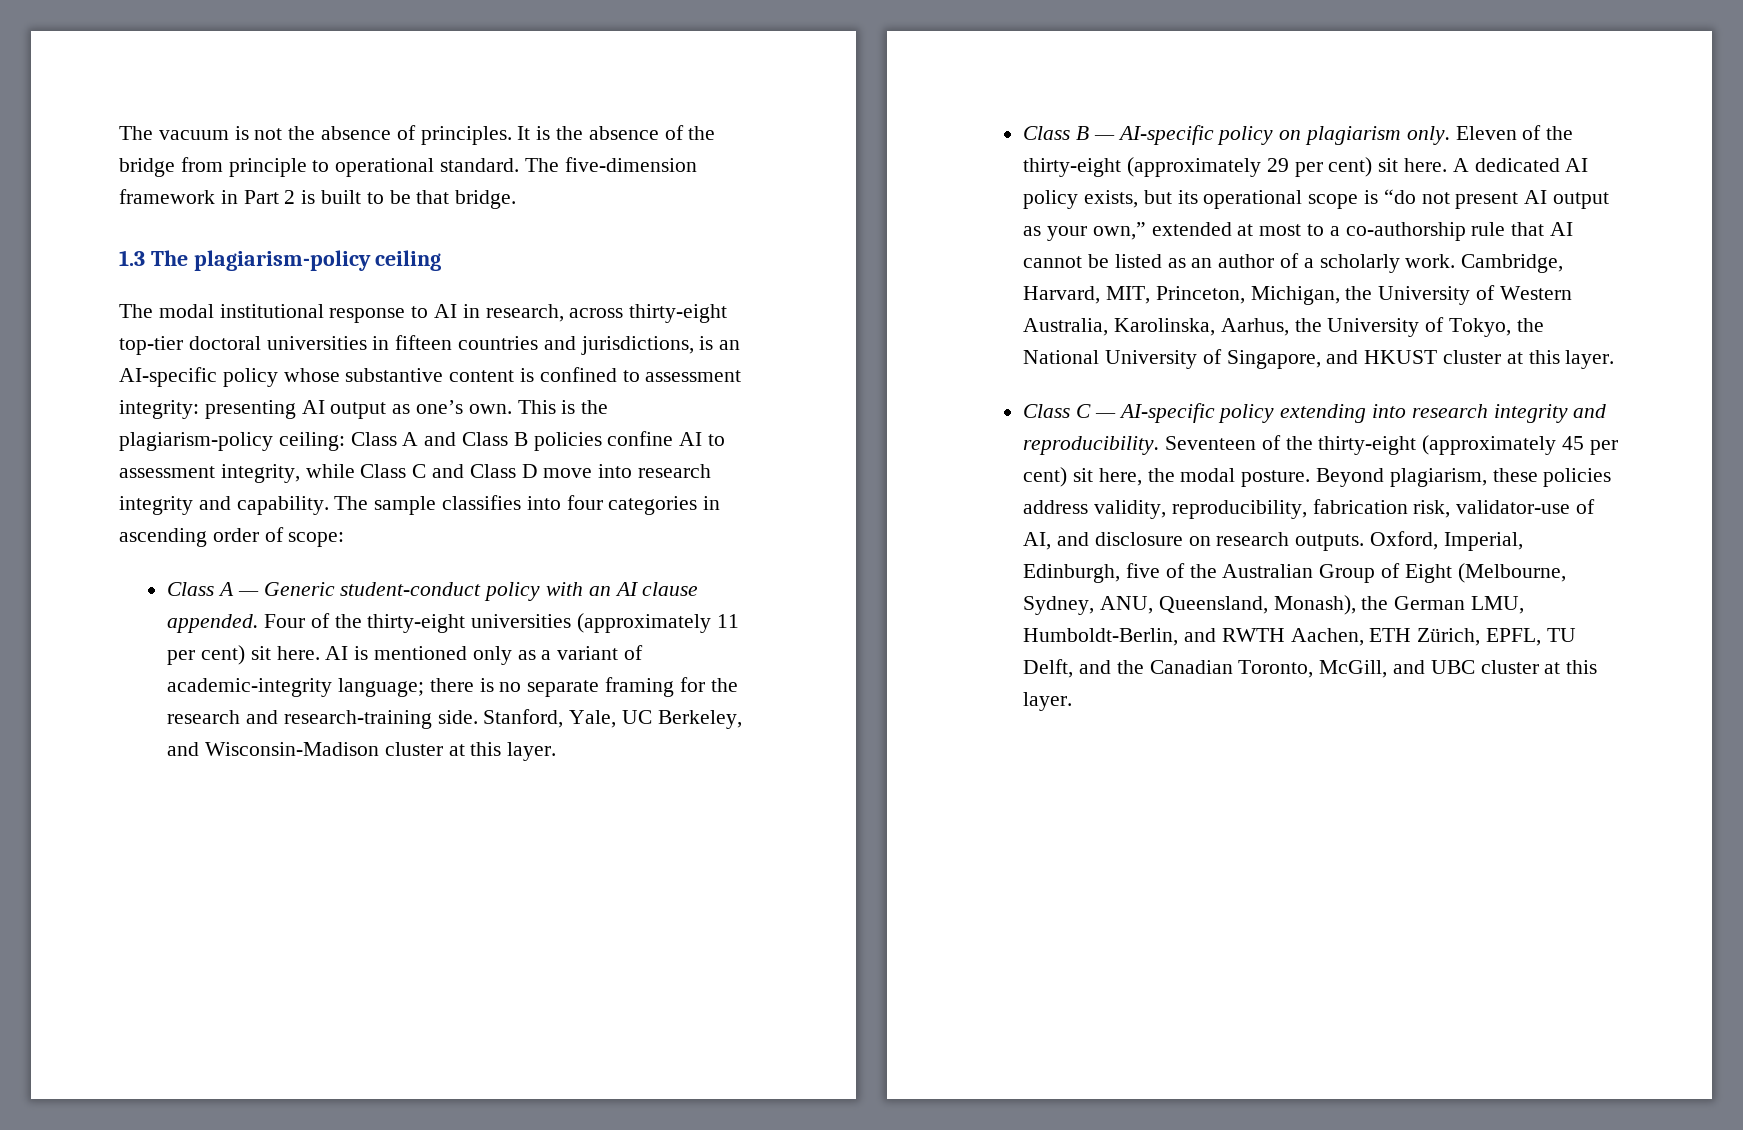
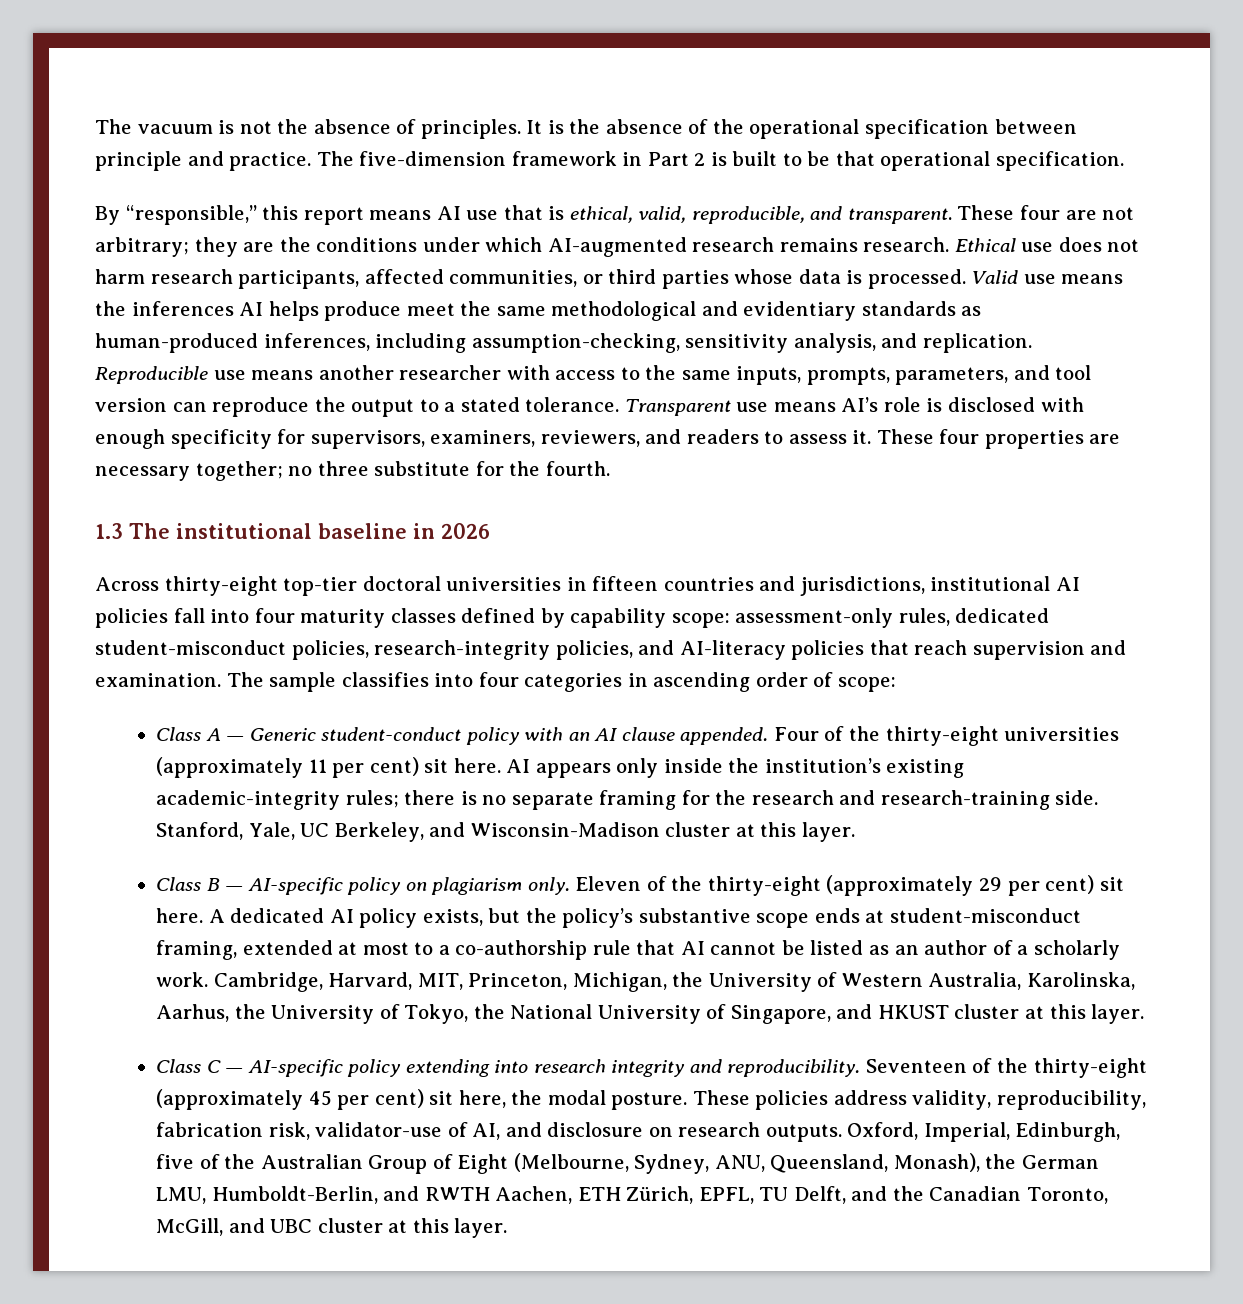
[119,157,520,177] bridge from principle to operational standard. -> [749,119,1077,139] [95,151,312,171] operational specification between principle and practice.
[455,190,517,209] [119,250,442,271] [119,304,624,323] bridge. // 1.3 The plagiarism-policy ceiling // The modal institutional response to AI in research, across -> [880,151,1125,171] [95,205,1135,225] [95,237,1140,257] [95,269,1124,289] [95,301,982,321] [95,333,1032,353] [95,365,1092,385] [95,397,1084,417] [95,429,1121,449] [95,461,610,481] [95,523,490,539] [95,577,159,591] operational specification. // By “responsible,” this report means AI use that is ethical, valid, reproducible, and transparent. These four are not arbitrary; they are the conditions under which AI-augmented research remains research. Ethical use does not harm research participants, affected communities, or third parties whose data is processed. Valid use means the inferences AI helps produce meet the same methodological and evidentiary standards as human-produced inferences, including assumption-checking, sensitivity analysis, and replication. Reproducible use means another researcher with access to the same inputs, prompts, parameters, and tool version can reproduce the output to a stated tolerance. Transparent use means AI’s role is disclosed with enough specificity for supervisors, examiners, reviewers, and readers to assess it. These four properties are necessary together; no three substitute for the fourth. // 1.3 The institutional baseline in 2026 // Across
[699,336,741,350] [119,367,742,387] [119,400,609,419] [119,431,726,451] [119,464,712,483] [119,496,329,515] is an AI-specific policy whose substantive content is confined to assessment integrity: presenting AI output as one’s own. This is the plagiarism-policy ceiling: Class A and Class B policies confine AI to assessment integrity, while Class C and Class D move into research integrity and capability. -> [930,576,1080,591] [95,608,1050,628] [95,640,1127,660] [95,673,221,687] institutional AI policies fall into four maturity classes defined by capability scope: assessment-only rules, dedicated student-misconduct policies, research-integrity policies, and AI-literacy policies that reach supervision and examination.
[354,645,643,665] [167,678,424,697] is mentioned only as a variant of academic-integrity language; -> [535,758,965,778] [156,790,399,810] appears only inside the institution’s existing academic-integrity rules;
[1177,189,1609,209] [1023,222,1146,241] its operational scope is “do not present AI output as your own,” -> [525,908,1081,928] [156,940,238,960] the policy’s substantive scope ends at student-misconduct framing,
[1315,468,1538,487] Beyond plagiarism, these -> [692,1090,750,1105] These

